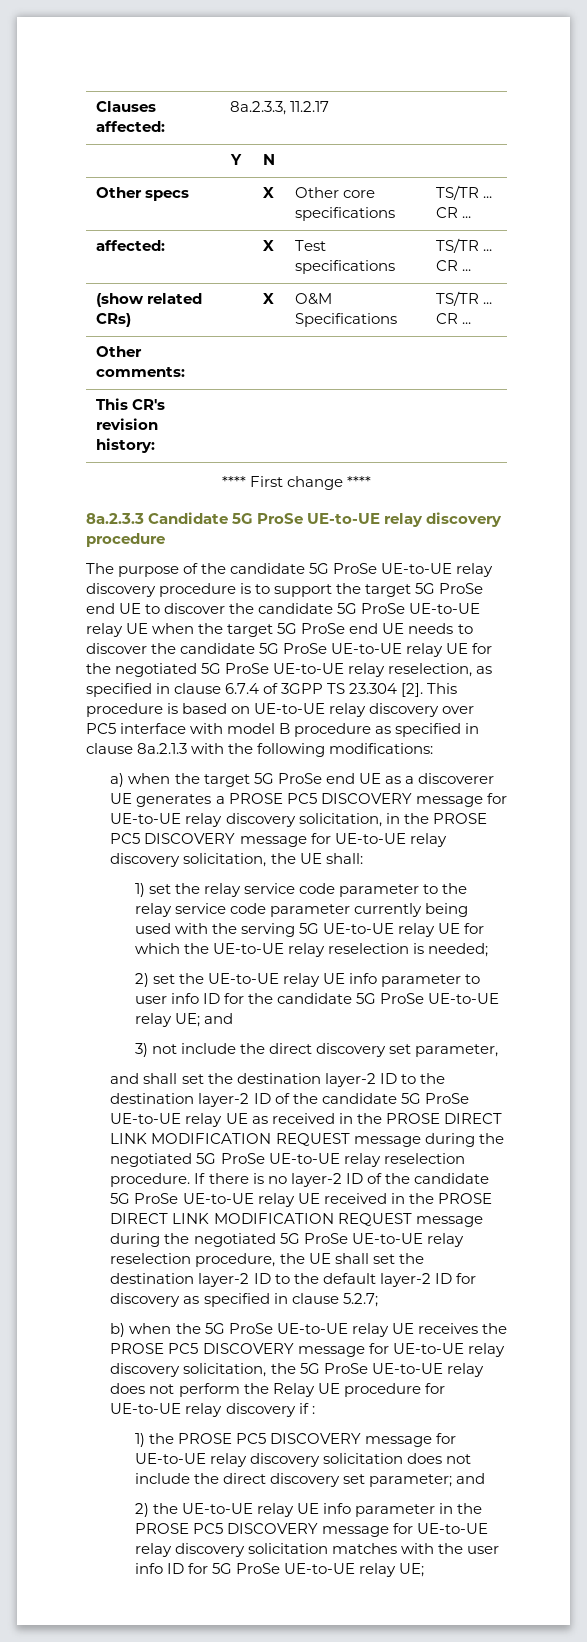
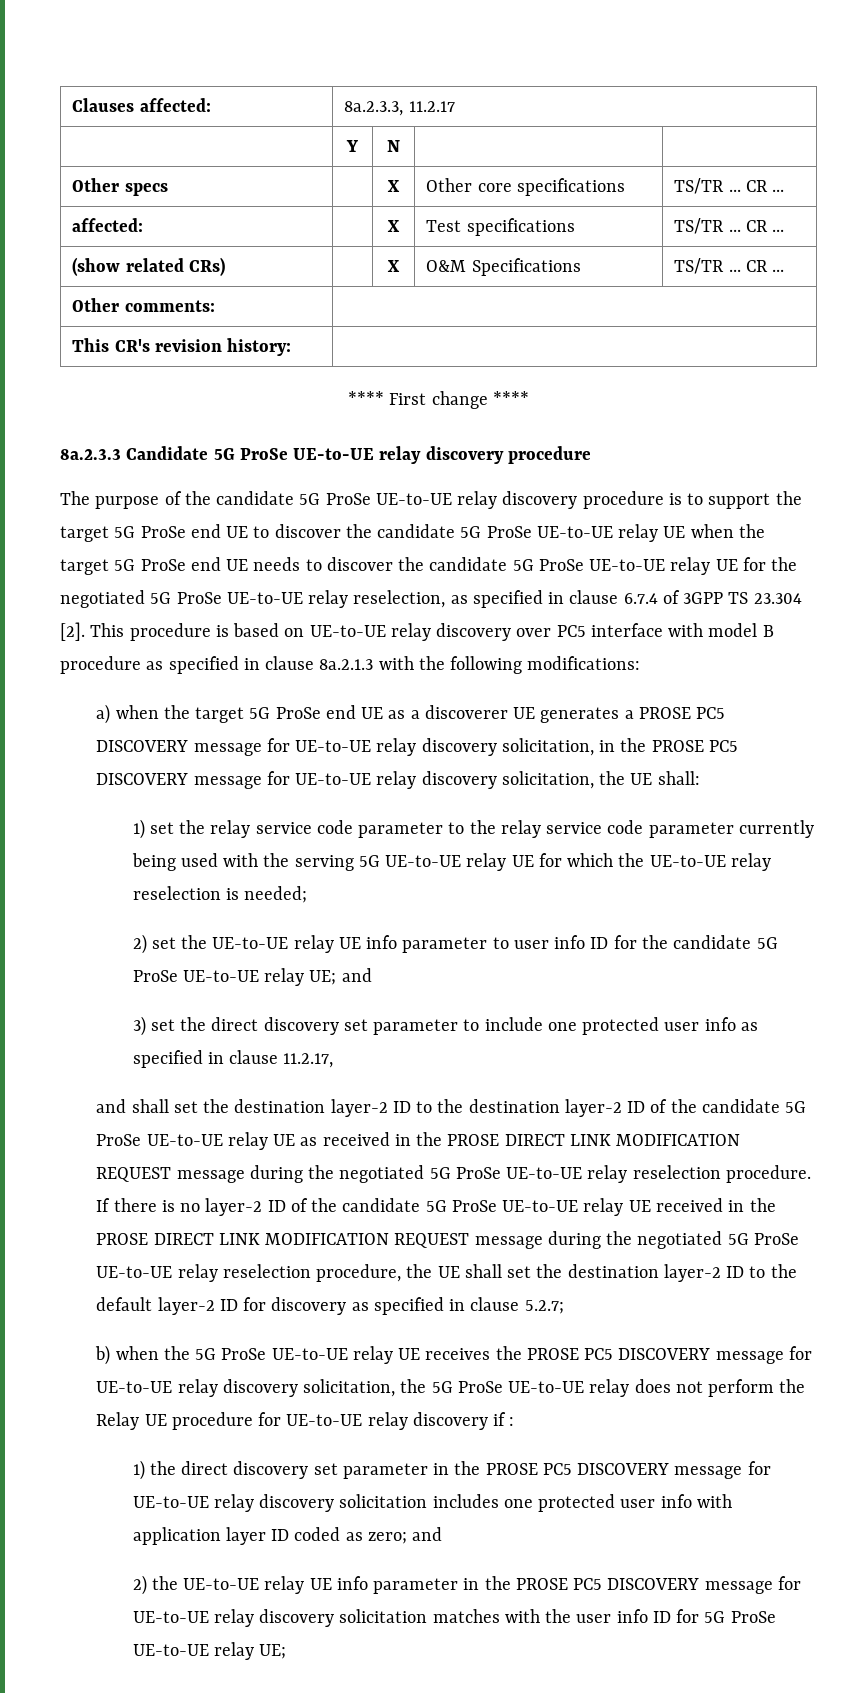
[151,1043,499,1057] not include the direct discovery set parameter, -> [150,1017,758,1035] [132,1050,334,1068] set the direct discovery set parameter to include one protected user info as specified in clause 11.2.17,
[177,1433,457,1447] [134,1453,472,1467] [134,1473,453,1487] PROSE PC5 DISCOVERY message for UE-to-UE relay discovery solicitation does not include the direct discovery set parameter; -> [181,1461,771,1479] [132,1494,732,1512] [132,1527,407,1545] direct discovery set parameter in the PROSE PC5 DISCOVERY message for UE-to-UE relay discovery solicitation includes one protected user info with application layer ID coded as zero;

